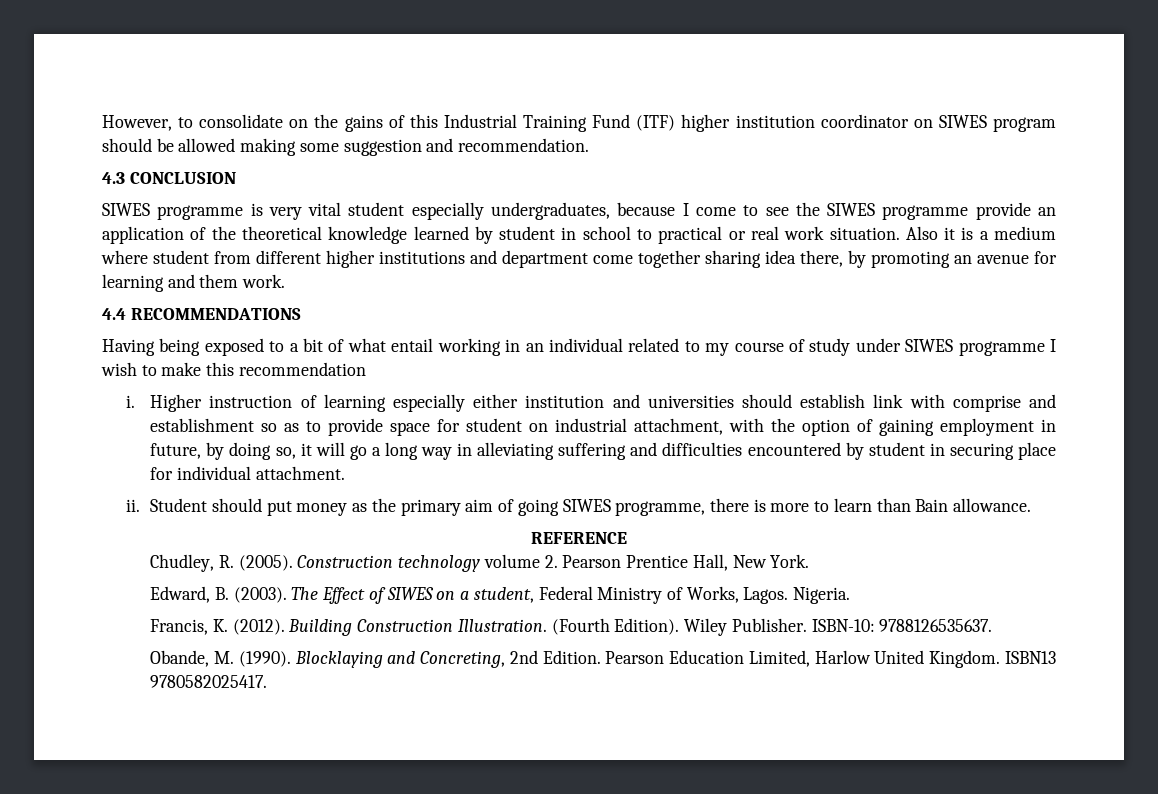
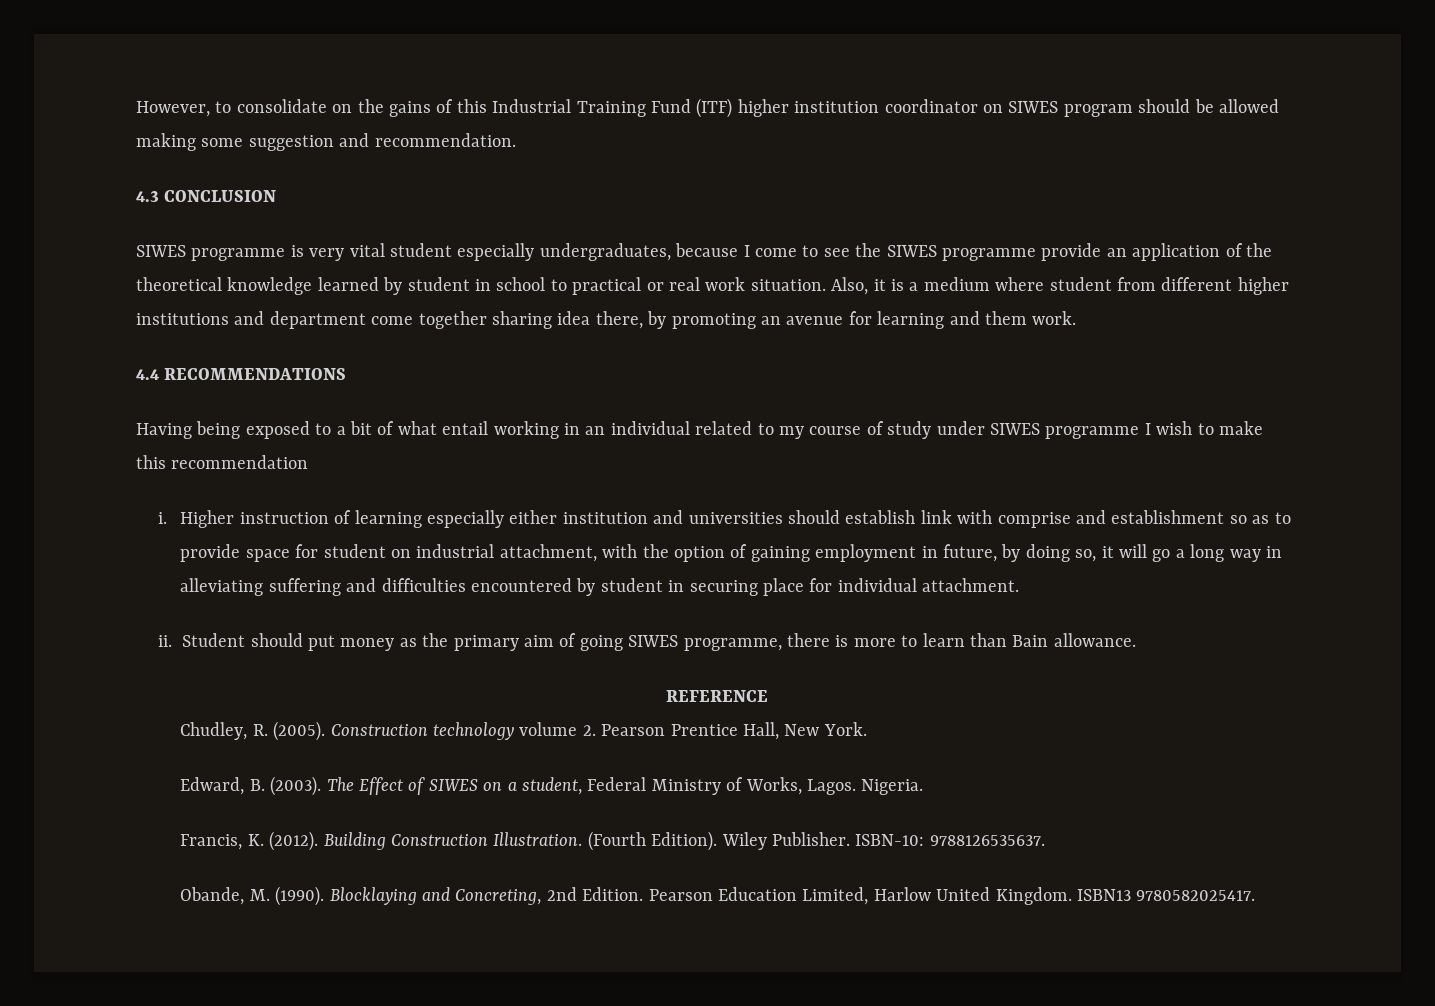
[905,226,938,240] Also -> [831,277,869,295] Also,

